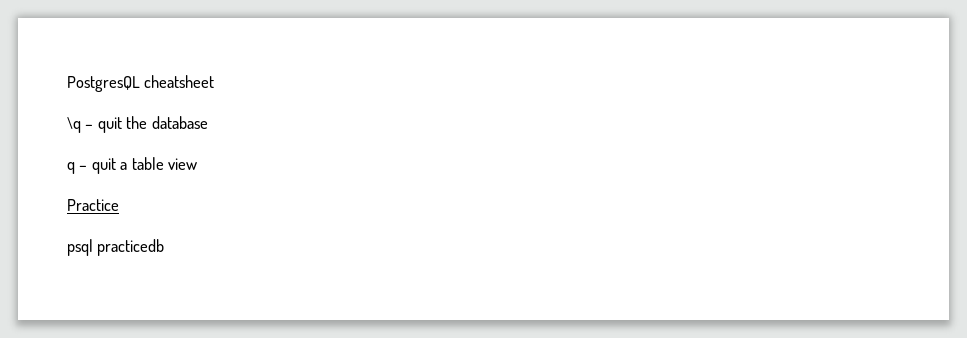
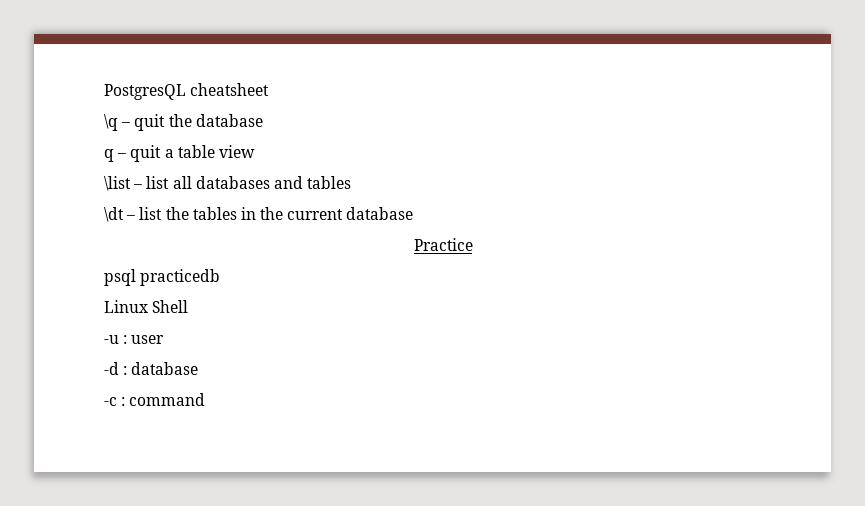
[67,199,119,211] [67,239,165,256] Practice // psql practicedb -> [104,176,352,191] [104,207,414,222] [413,238,473,251] [104,269,221,286] [104,300,189,313] [104,335,165,344] [104,362,199,375] [104,393,206,406] \list – list all databases and tables // \dt – list the tables in the current database // Practice // psql practicedb // Linux Shell // -u : user // -d : database // -c : command

